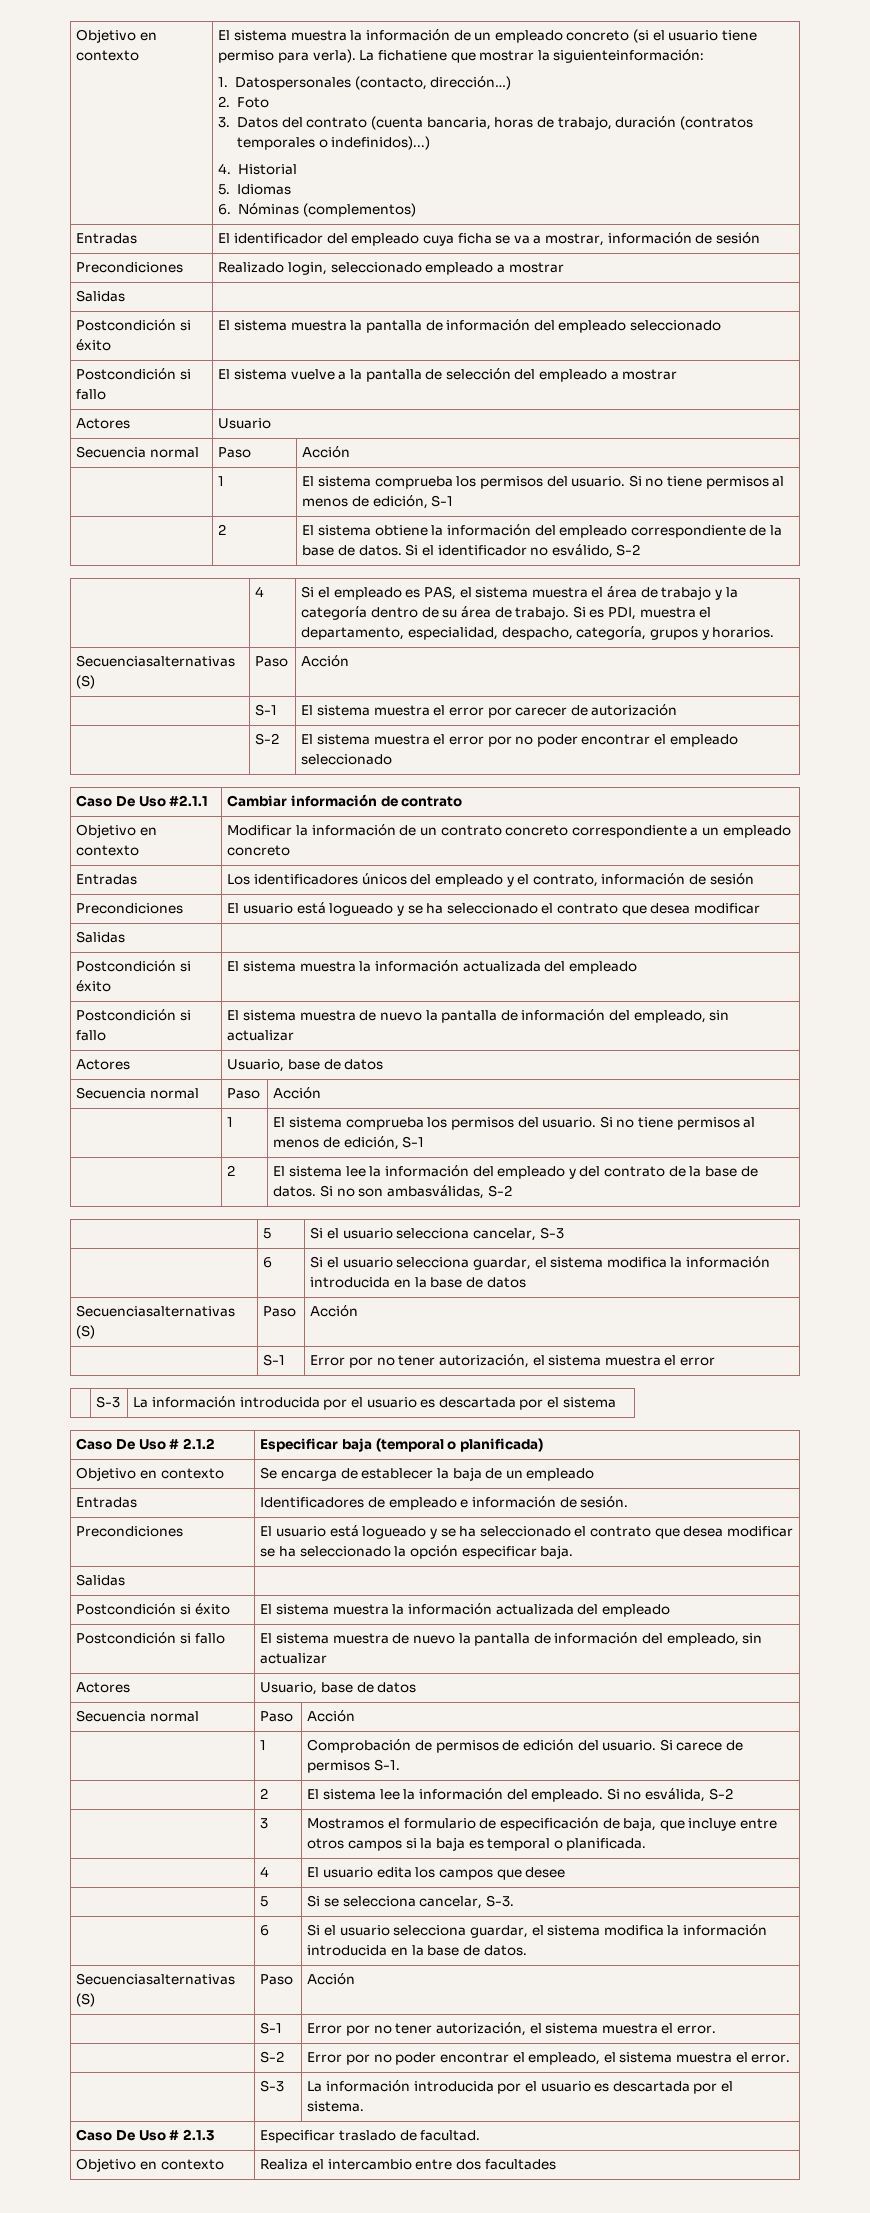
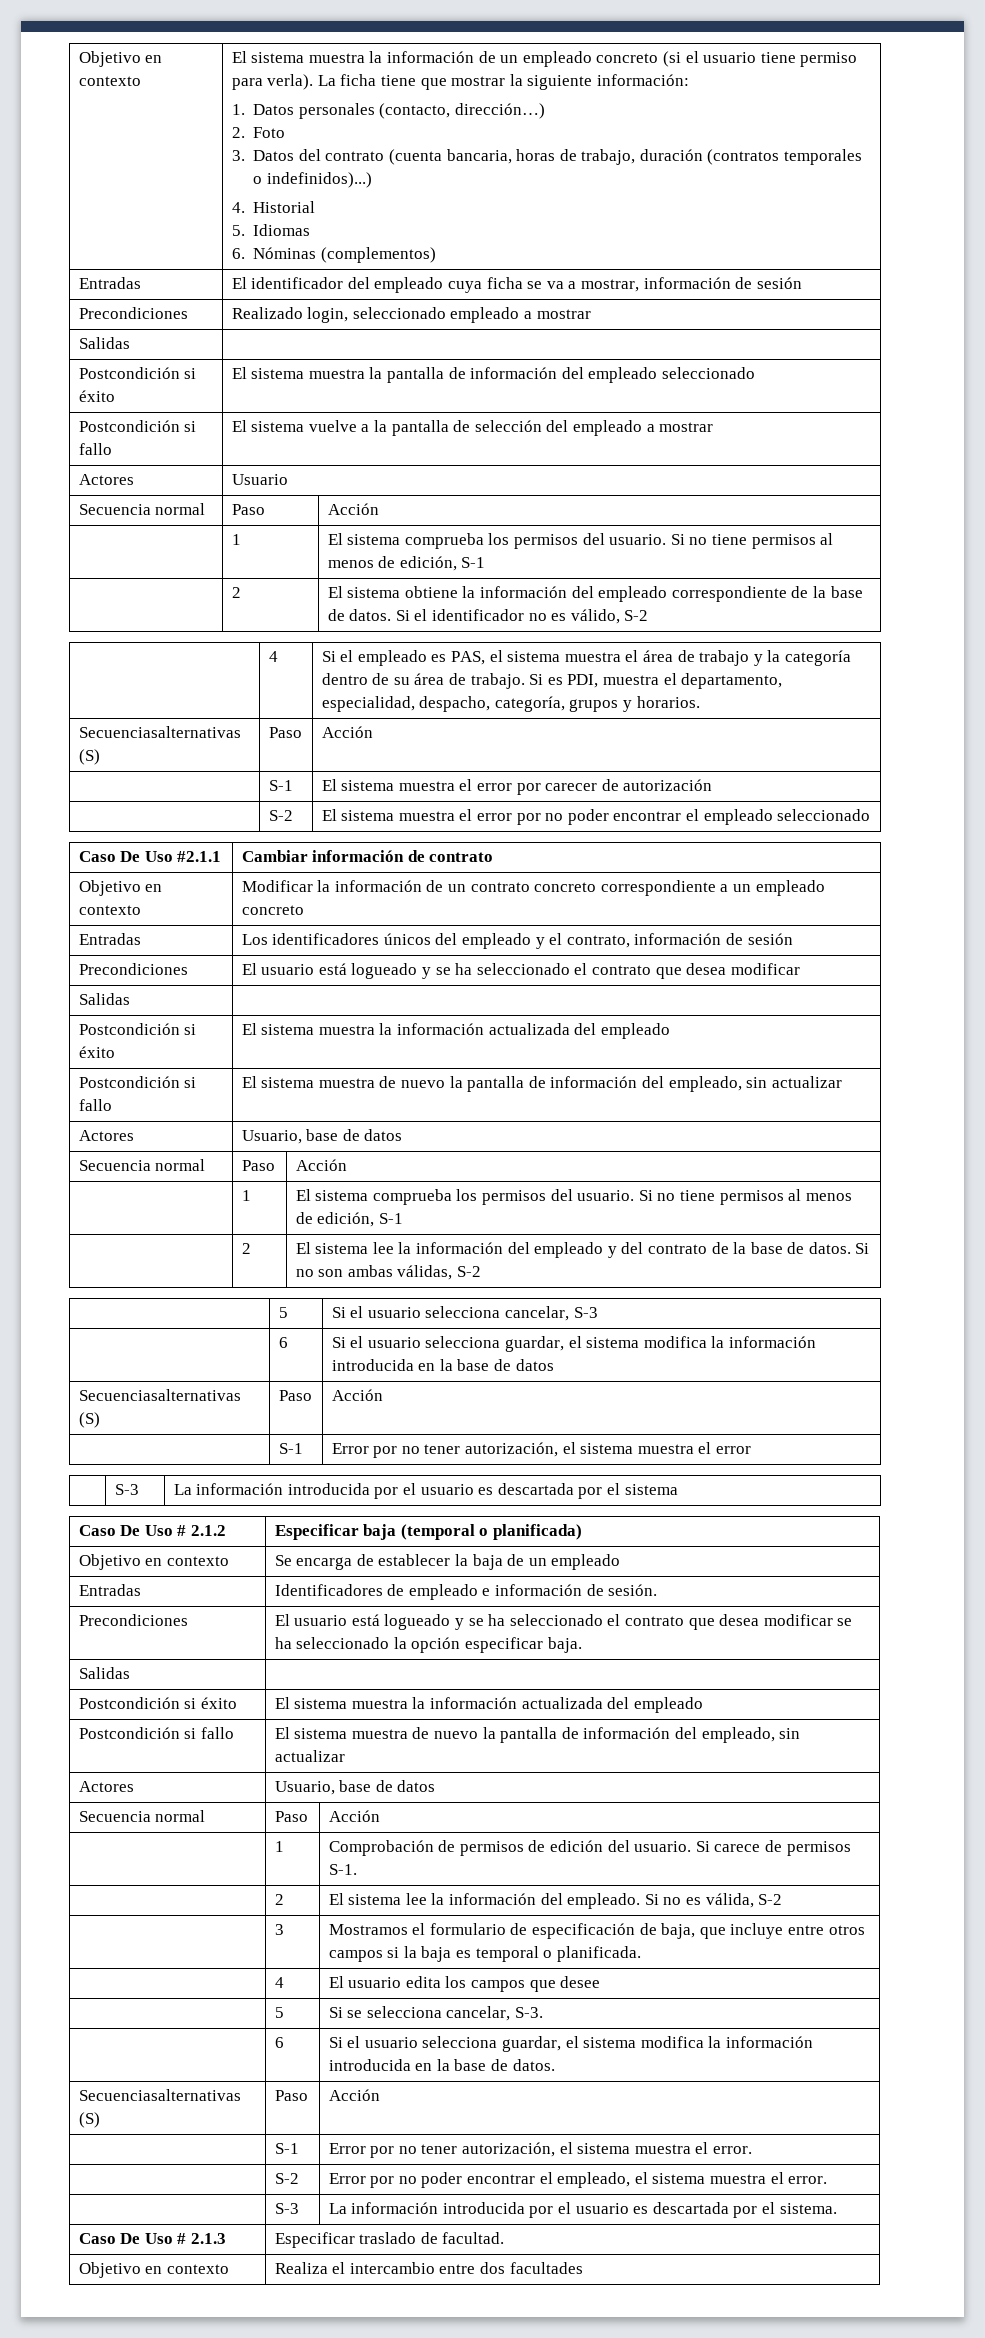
[377,50,447,61] fichatiene -> [340,74,417,86] ficha tiene
[553,49,705,63] siguienteinformación: -> [527,74,689,90] siguiente información:
[235,77,352,90] Datospersonales -> [253,103,375,119] Datos personales
[551,544,613,558] esválido, -> [551,609,620,624] es válido,
[386,1185,484,1199] ambasválidas, -> [347,1265,453,1280] ambas válidas,
[645,1788,706,1802] esválida, -> [685,1893,754,1908] es válida,

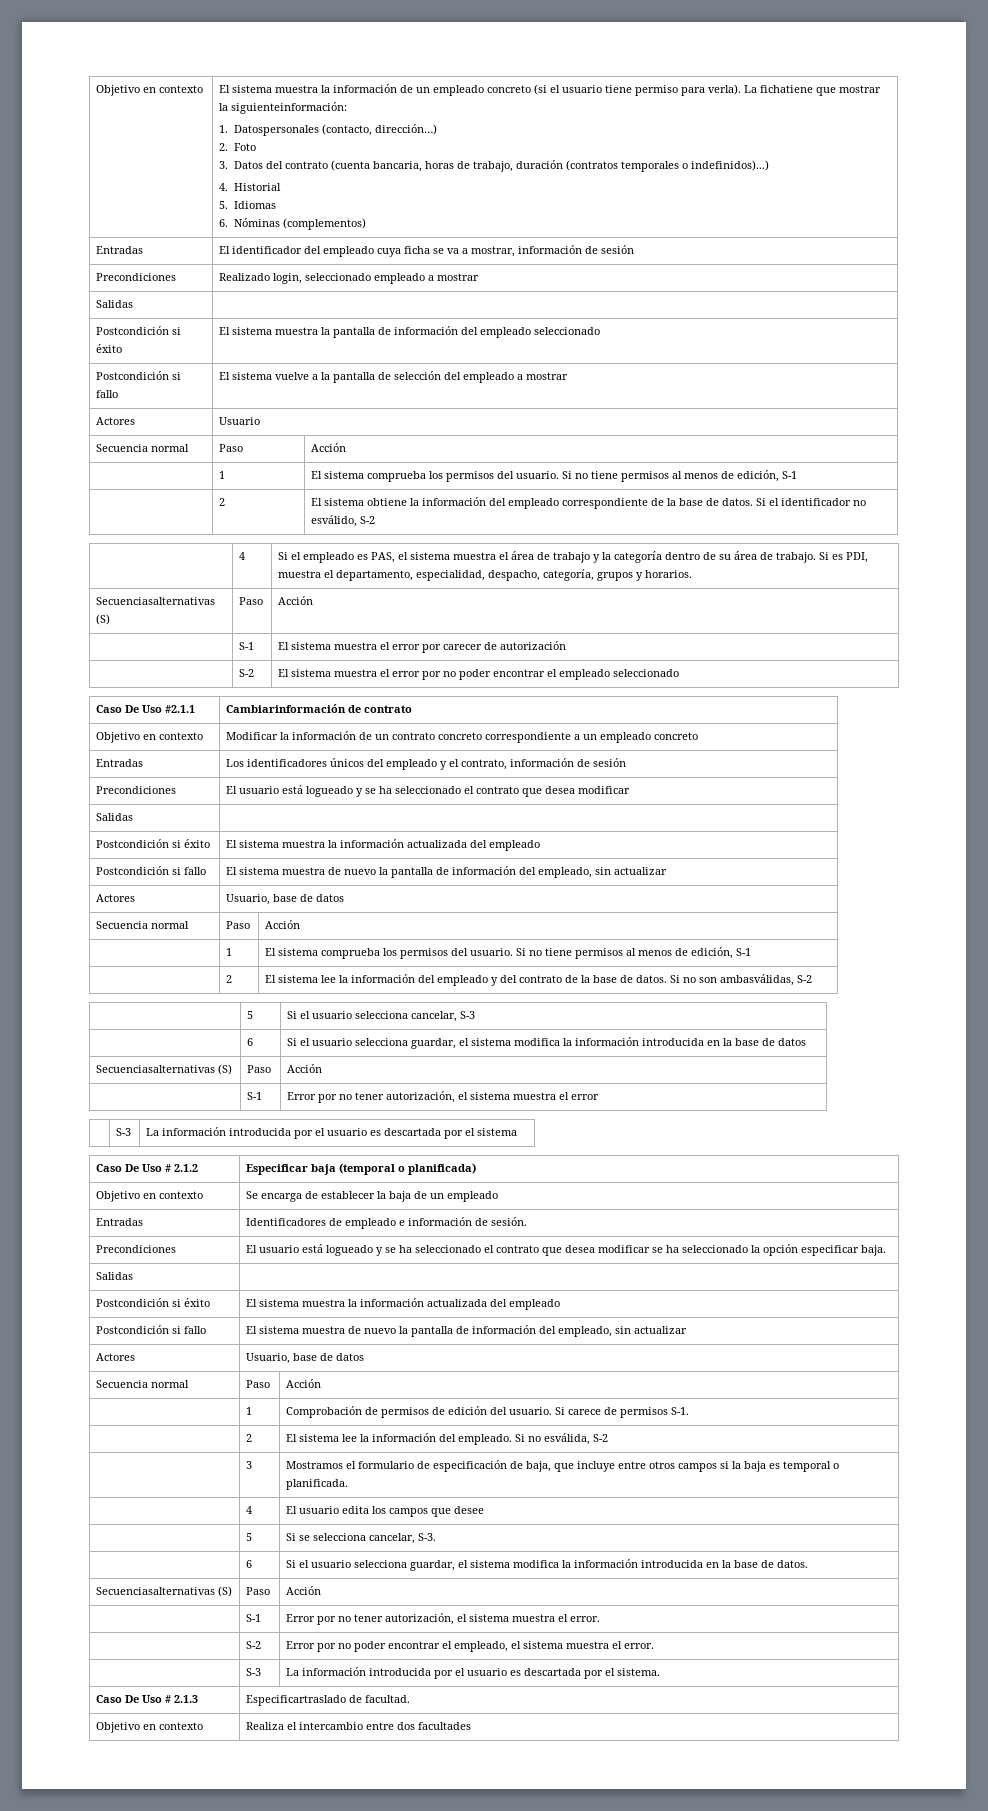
[340,74,417,86] ficha tiene -> [760,85,814,93] fichatiene
[527,74,689,90] siguiente información: -> [231,102,348,114] siguienteinformación:
[253,103,375,119] Datos personales -> [233,125,319,136] Datospersonales
[551,609,620,624] es válido, -> [311,515,358,527] esválido,
[241,850,405,862] Cambiar información -> [226,704,347,713] Cambiarinformación
[347,1265,453,1280] ambas válidas, -> [720,974,795,986] ambasválidas,
[685,1893,754,1908] es válida, -> [544,1433,591,1445] esválida,
[274,2232,417,2248] Especificar traslado -> [246,1695,347,1706] Especificartraslado

